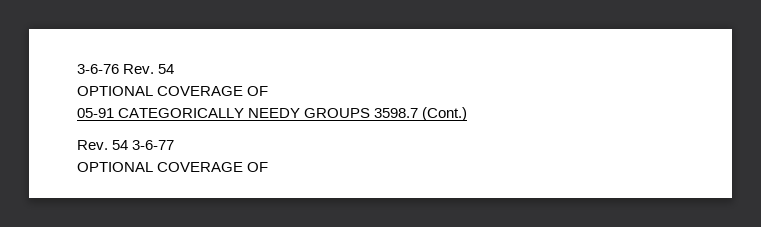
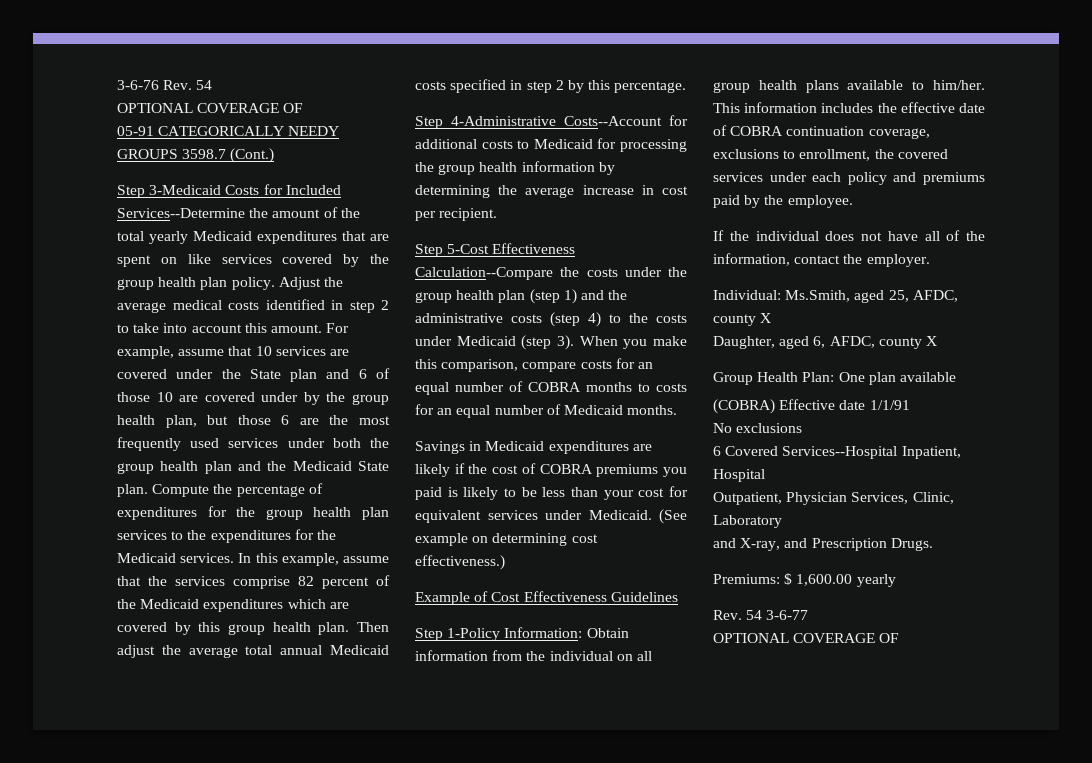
(468, 114) none -> [117,184,341,198] [117,207,360,218] [117,231,389,244] [117,254,389,267] [117,277,343,290] [117,299,389,313] [117,323,350,333] [117,346,349,359] [117,368,390,382] [117,392,389,405] [117,415,390,428] [117,437,389,451] [117,461,389,474] [117,483,323,497] [117,506,389,520] [117,529,336,543] [117,553,389,566] [117,575,390,589] [117,599,349,612] [117,622,389,635] [117,645,389,658] [415,79,687,93] [415,115,688,129] [415,138,687,152] [415,161,615,175] [415,185,688,198] [415,208,498,221] [415,243,576,257] [415,267,687,280] [415,289,628,304] [415,312,687,327] [415,335,687,350] [415,358,653,372] [415,381,687,395] [415,404,678,418] [415,441,652,454] [415,463,687,477] [415,486,688,500] [415,509,687,524] [415,533,598,546] [415,555,505,570] [415,591,678,605] [415,627,629,641] [415,650,652,661] [713,80,985,93] [713,102,985,113] [713,125,930,139] [713,149,948,161] [713,172,985,185] [713,195,853,208] [713,230,985,241] [713,253,930,267] [713,290,958,303] [713,313,772,326] [713,336,937,349] [713,372,956,385] [713,399,910,414] [713,423,803,433] [713,446,961,459] [713,469,765,482] [713,492,954,505] [713,515,782,528] [713,538,933,551] [713,573,896,587] // Step 3-Medicaid Costs for Included Services--Determine the amount of the total yearly Medicaid expenditures that are spent on like services covered by the group health plan policy. Adjust the average medical costs identified in step 2 to take into account this amount. For example, assume that 10 services are covered under the State plan and 6 of those 10 are covered under by the group health plan, but those 6 are the most frequently used services under both the group health plan and the Medicaid State plan. Compute the percentage of expenditures for the group health plan services to the expenditures for the Medicaid services. In this example, assume that the services comprise 82 percent of the Medicaid expenditures which are covered by this group health plan. Then adjust the average total annual Medicaid costs specified in step 2 by this percentage. // Step 4-Administrative Costs--Account for additional costs to Medicaid for processing the group health information by determining the average increase in cost per recipient. // Step 5-Cost Effectiveness Calculation--Compare the costs under the group health plan (step 1) and the administrative costs (step 4) to the costs under Medicaid (step 3). When you make this comparison, compare costs for an equal number of COBRA months to costs for an equal number of Medicaid months. // Savings in Medicaid expenditures are likely if the cost of COBRA premiums you paid is likely to be less than your cost for equivalent services under Medicaid. (See example on determining cost effectiveness.) // Example of Cost Effectiveness Guidelines // Step 1-Policy Information: Obtain information from the individual on all group health plans available to him/her. This information includes the effective date of COBRA continuation coverage, exclusions to enrollment, the covered services under each policy and premiums paid by the employee. // If the individual does not have all of the information, contact the employer. // Individual: Ms.Smith, aged 25, AFDC, county X // Daughter, aged 6, AFDC, county X // Group Health Plan: One plan available // (COBRA) Effective date 1/1/91 // No exclusions // 6 Covered Services--Hospital Inpatient, Hospital // Outpatient, Physician Services, Clinic, Laboratory // and X-ray, and Prescription Drugs. // Premiums: $ 1,600.00 yearly

